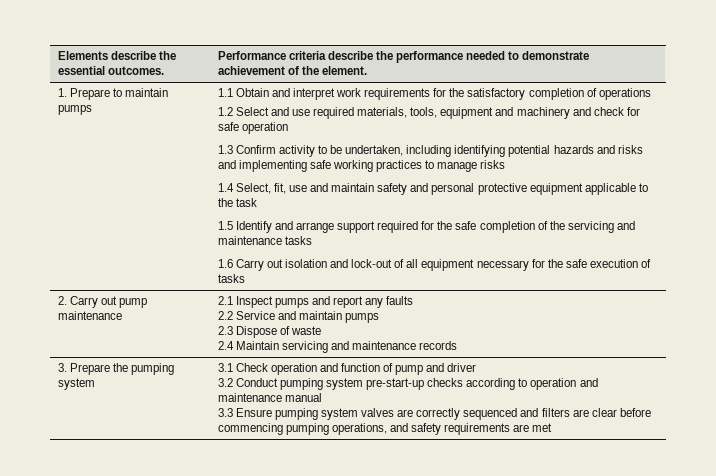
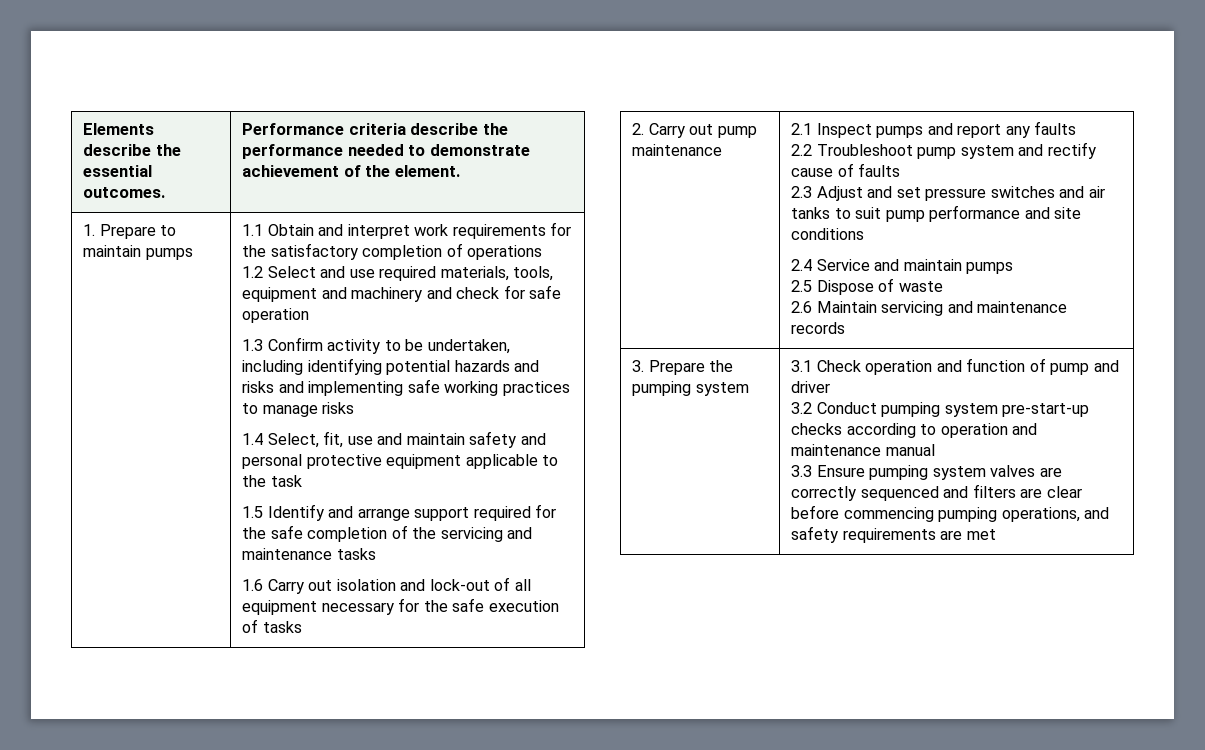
(233, 315) none -> [816,142,1096,159] [791,163,901,177] [791,186,1105,201] [791,205,1082,222] [791,228,865,240] [791,259,813,271] Troubleshoot pump system and rectify cause of faults // 2.3 Adjust and set pressure switches and air tanks to suit pump performance and site conditions // 2.4
[217,326,233,335] 2.3 -> [791,280,813,292] 2.5
[217,341,234,350] 2.4 -> [791,301,813,313] 2.6

